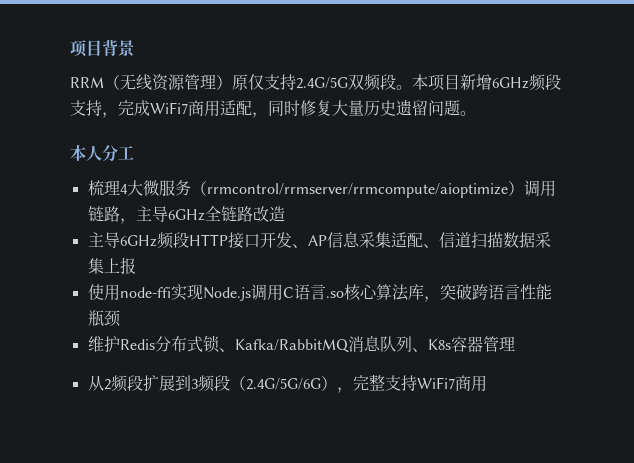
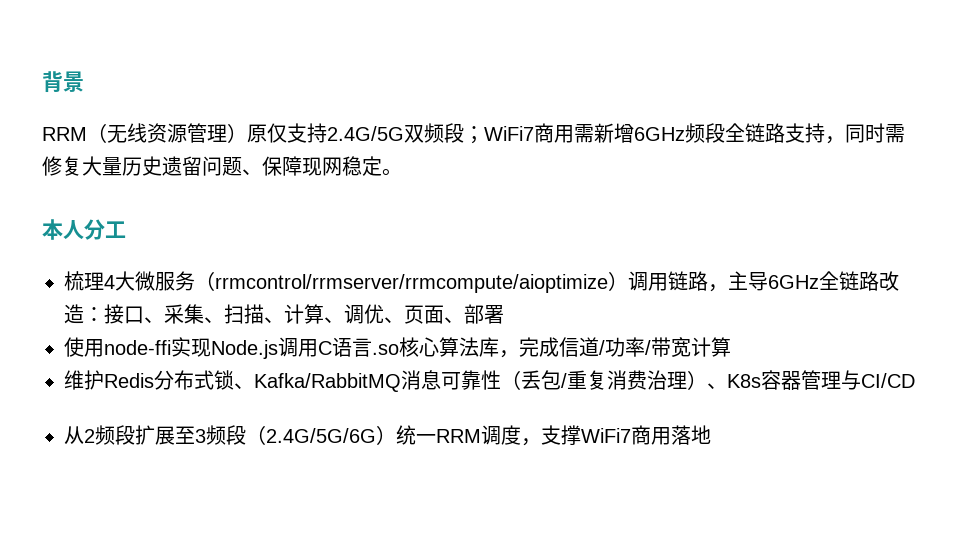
[70,40,102,57] 项目 -> (42, 82) none
[396,74,561,91] [70,100,300,118] 。本项目新增6GHz频段支持，完成WiFi7商用适配，同时 -> [464,123,905,144] ；WiFi7商用需新增6GHz频段全链路支持，同时需
(460, 108) none -> [242,156,382,176] 、保障现网稳定
[87,232,551,249] [87,257,136,274] // 主导6GHz频段HTTP接口开发、AP信息采集适配、信道扫描数据采集上报 -> [84,304,504,324] ：接口、采集、扫描、计算、调优、页面、部署
[439,284,552,300] [87,310,121,327] 突破跨语言性能瓶颈 -> [519,337,731,357] 完成信道/功率/带宽计算
[379,336,412,352] 队列 -> [441,370,707,390] 可靠性（丢包/重复消费治理）
(515, 343) none -> [841,370,915,390] 与CI/CD
[174,375,191,391] 到 -> [175,426,195,444] 至
[336,374,487,393] ，完整支持WiFi7商用 -> [396,425,711,446] 统一RRM调度，支撑WiFi7商用落地

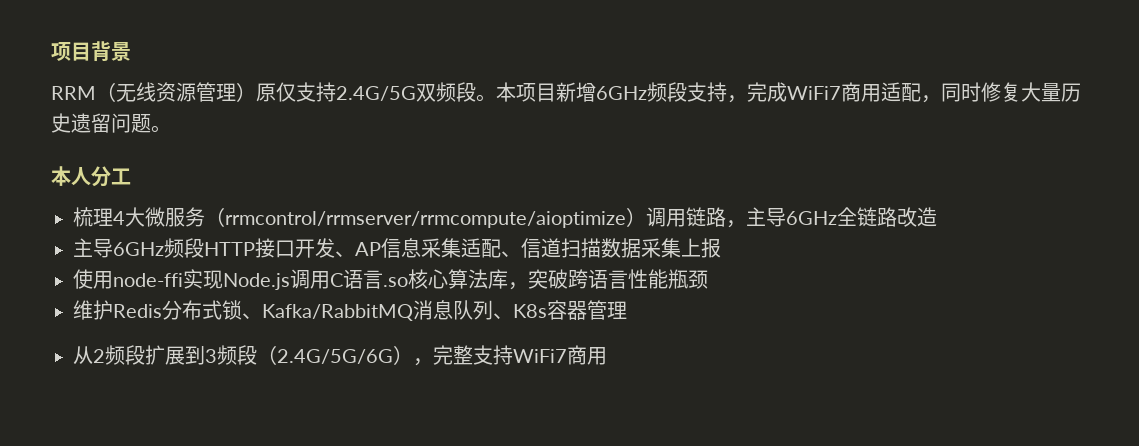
(42, 82) none -> [51,42,91,61] 项目
[464,123,905,144] ；WiFi7商用需新增6GHz频段全链路支持，同时需 -> [476,82,981,103] 。本项目新增6GHz频段支持，完成WiFi7商用适配，同时
[242,156,382,176] 、保障现网稳定 -> (151, 123) none
[84,304,504,324] ：接口、采集、扫描、计算、调优、页面、部署 -> [73,238,721,258] // 主导6GHz频段HTTP接口开发、AP信息采集适配、信道扫描数据采集上报
[519,337,731,357] 完成信道/功率/带宽计算 -> [528,269,708,289] 突破跨语言性能瓶颈
[441,370,707,390] 可靠性（丢包/重复消费治理） -> [453,300,493,320] 队列
[841,370,915,390] 与CI/CD -> (627, 310) none
[175,426,195,444] 至 -> [185,346,205,365] 到
[396,425,711,446] 统一RRM调度，支撑WiFi7商用落地 -> [413,345,607,366] ，完整支持WiFi7商用

